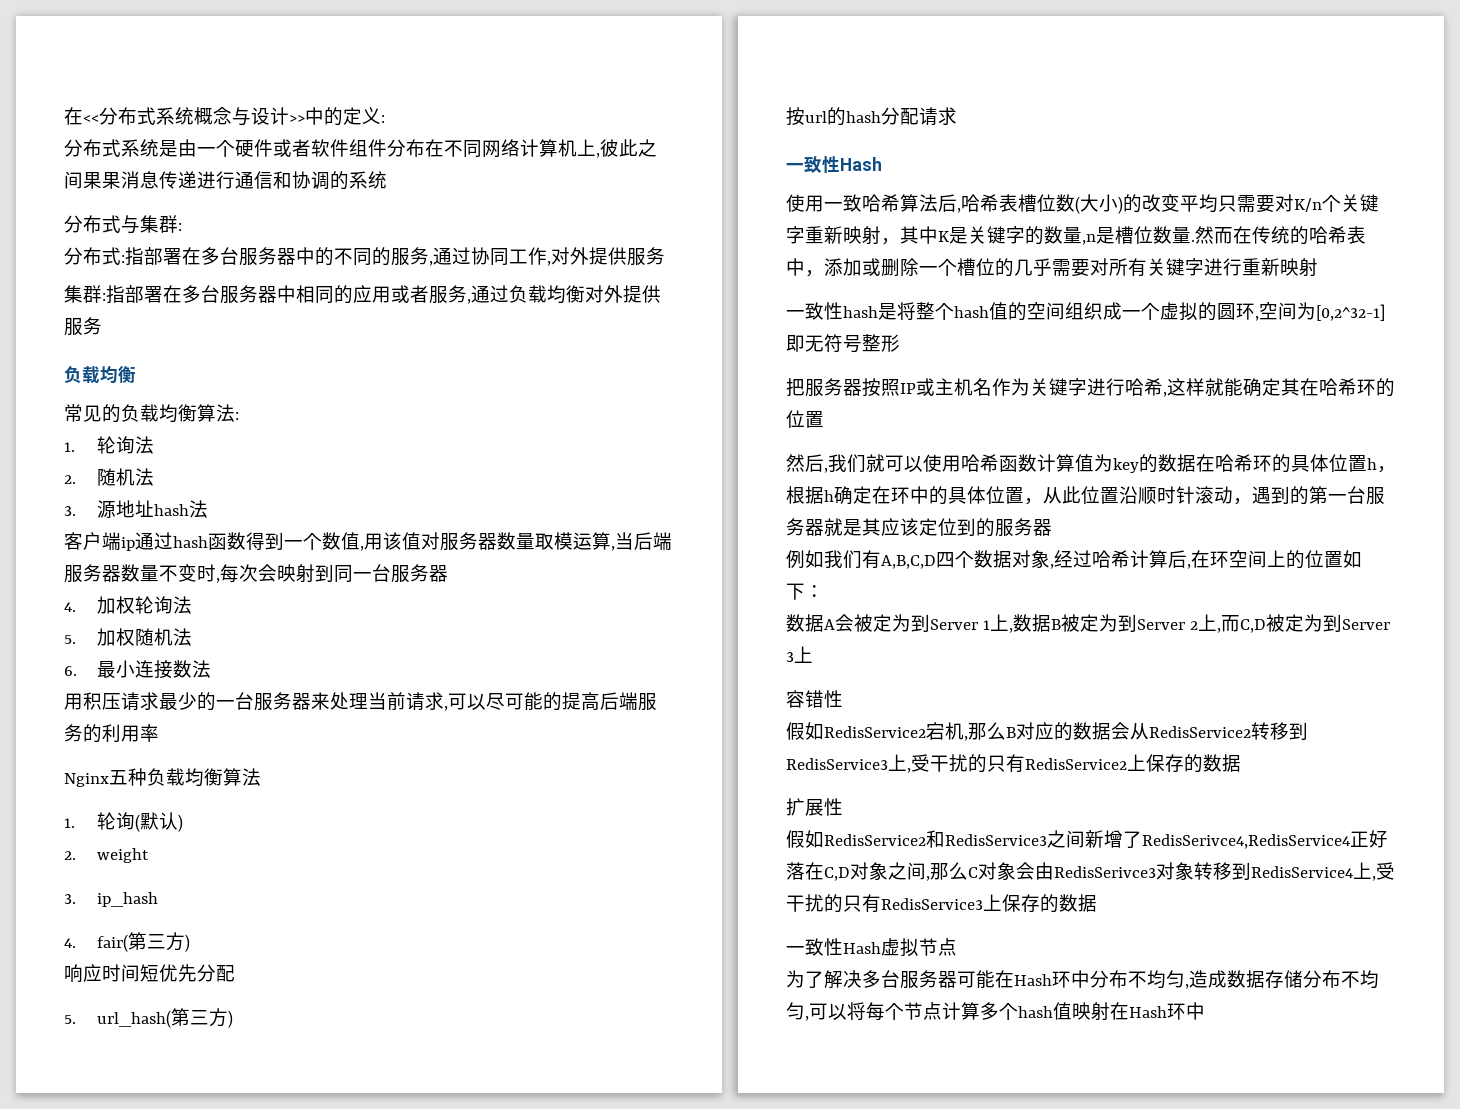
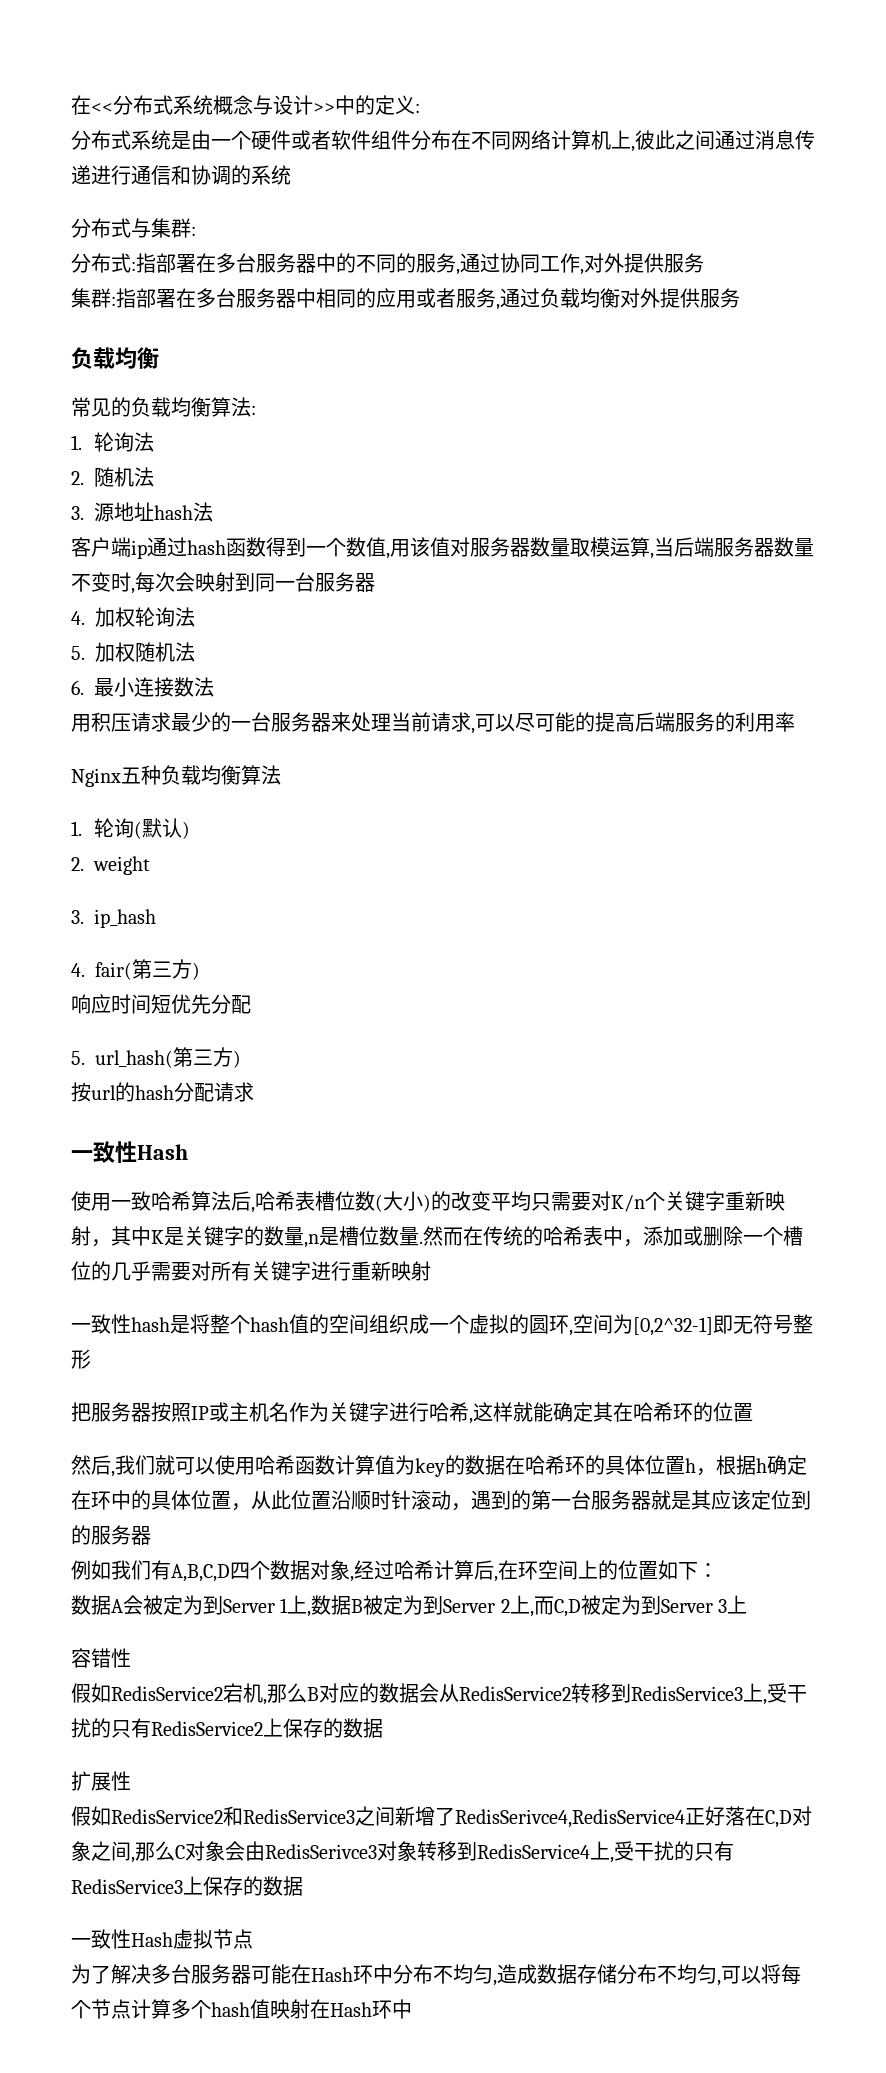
[83,172,121,189] 果果 -> [715,130,755,150] 通过

